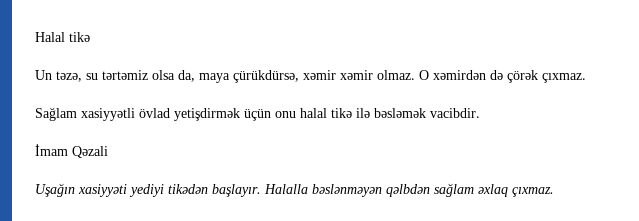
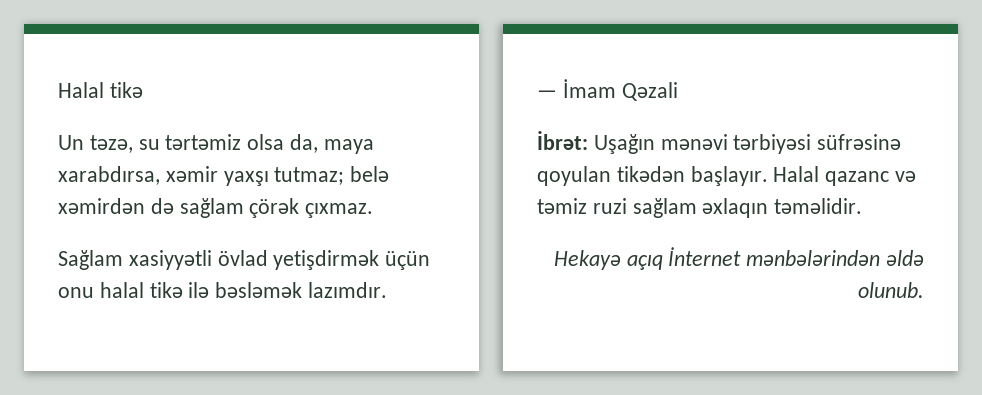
[233,70,429,83] çürükdürsə, xəmir xəmir olmaz. O -> [58,166,390,186] xarabdırsa, xəmir yaxşı tutmaz; belə
(503, 75) none -> [179,198,244,218] sağlam
[430,108,480,118] vacibdir. // -> [308,282,388,298] [537,90,557,98] lazımdır. // —
[35,183,554,197] Uşağın xasiyyəti yediyi tikədən başlayır. Halalla bəslənməyən qəlbdən sağlam əxlaq çıxmaz. -> [537,131,902,154] [537,166,917,186] [537,198,863,218] [553,247,924,270] [858,282,924,298] İbrət: Uşağın mənəvi tərbiyəsi süfrəsinə qoyulan tikədən başlayır. Halal qazanc və təmiz ruzi sağlam əxlaqın təməlidir. // Hekayə açıq İnternet mənbələrindən əldə olunub.

